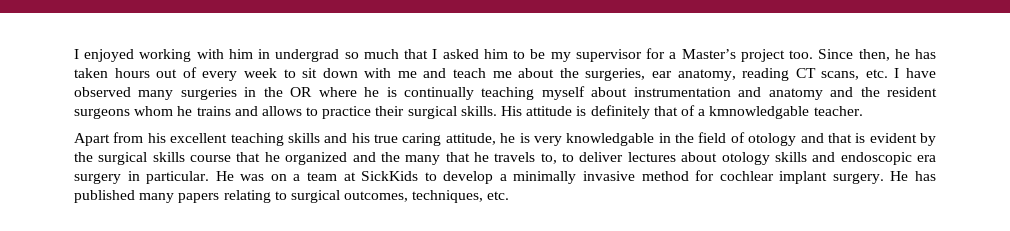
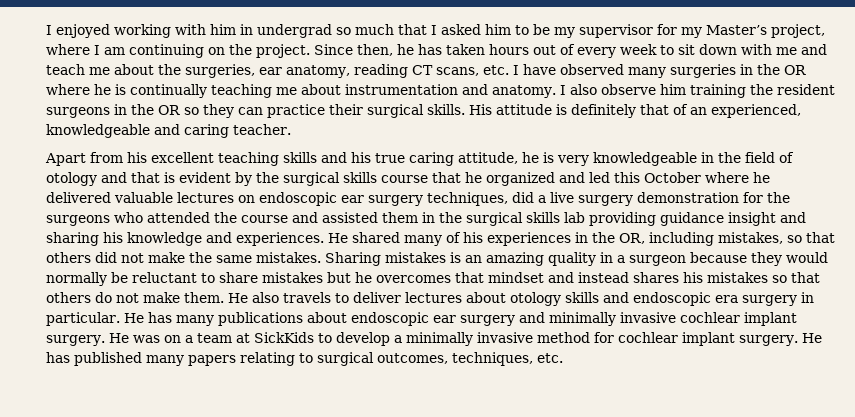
[669,49,814,62] a Master’s project too. -> [681,24,825,38] [46,44,310,58] my Master’s project, where I am continuing on the project.
[541,86,585,100] myself -> [276,87,297,95] me
[768,87,938,100] [74,106,319,119] anatomy and the resident surgeons whom he trains and allows to -> [492,84,835,98] [46,104,263,118] anatomy. I also observe him training the resident surgeons in the OR so they can
[698,106,810,119] a kmnowledgable -> [690,104,801,118] [46,124,229,138] an experienced, knowledgeable and caring
[566,133,655,146] knowledgable -> [593,152,697,166] knowledgeable
[380,152,557,165] the many that he travels to, -> [589,172,770,183] [46,192,790,206] [46,212,806,226] [46,232,835,246] [46,252,828,266] [46,272,820,286] [46,292,331,303] led this October where he delivered valuable lectures on endoscopic ear surgery techniques, did a live surgery demonstration for the surgeons who attended the course and assisted them in the surgical skills lab providing guidance insight and sharing his knowledge and experiences. He shared many of his experiences in the OR, including mistakes, so that others did not make the same mistakes. Sharing mistakes is an amazing quality in a surgeon because they would normally be reluctant to share mistakes but he overcomes that mindset and instead shares his mistakes so that others do not make them. He also travels
(234, 176) none -> [147,312,797,326] [46,333,129,346] has many publications about endoscopic ear surgery and minimally invasive cochlear implant surgery. He

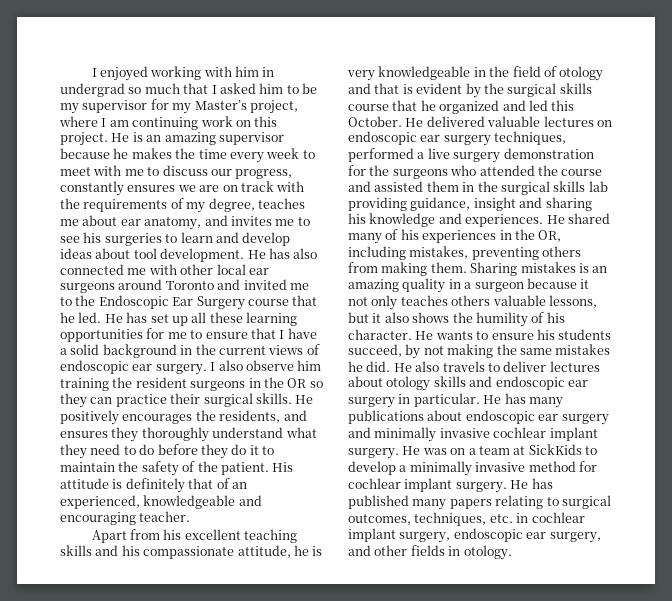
[208,44,827,58] [46,64,806,78] [46,84,556,98] on the project. Since then, he has taken hours out of every week to sit down with me and teach me about the surgeries, ear anatomy, reading CT scans, etc. I have observed many surgeries in the OR where he is continually teaching me about instrumentation and anatomy. -> [200,116,278,127] [60,132,284,146] [60,148,315,163] [60,165,293,179] [60,181,305,196] [60,198,305,213] [60,215,310,230] [60,232,291,246] [60,248,318,262] [60,264,269,275] [60,279,309,293] [60,295,318,310] [60,312,297,326] [60,328,317,342] [60,344,320,358] [60,360,207,375] work on this project. He is an amazing supervisor because he makes the time every week to meet with me to discuss our progress, constantly ensures we are on track with the requirements of my degree, teaches me about ear anatomy, and invites me to see his surgeries to learn and develop ideas about tool development. He has also connected me with other local ear surgeons around Toronto and invited me to the Endoscopic Ear Surgery course that he led. He has set up all these learning opportunities for me to ensure that I have a solid background in the current views of endoscopic ear surgery.
(465, 109) none -> [295,395,314,404] [60,410,307,425] [60,427,317,442] [60,444,274,459] [60,461,269,476] He positively encourages the residents, and ensures they thoroughly understand what they need to do before they do it to maintain the safety of the patient.
[184,124,229,138] caring -> [60,512,136,525] encouraging
[375,152,454,166] true caring -> [143,546,235,559] compassionate
[644,172,770,183] October where he -> [348,116,424,127] October. He
[512,192,534,203] did -> [348,148,414,162] performed
[660,212,724,226] guidance -> [410,197,471,211] guidance,
[787,232,835,243] [46,252,321,263] so that others did not make the same mistakes. -> [471,246,582,260] [348,262,467,276] preventing others from making them.
[751,252,828,266] [46,272,820,286] [46,292,224,303] they would normally be reluctant to share mistakes but he overcomes that mindset and instead shares his mistakes so that others do not make them. -> [580,279,590,289] [348,295,597,310] [348,312,565,327] [348,329,612,340] [348,344,611,359] [348,361,391,372] it not only teaches others valuable lessons, but it also shows the humility of his character. He wants to ensure his students succeed, by not making the same mistakes he did.
[715,295,738,303] era -> [567,380,588,387] ear
(563, 358) none -> [516,512,585,523] [348,528,601,543] [348,545,512,560] in cochlear implant surgery, endoscopic ear surgery, and other fields in otology.

